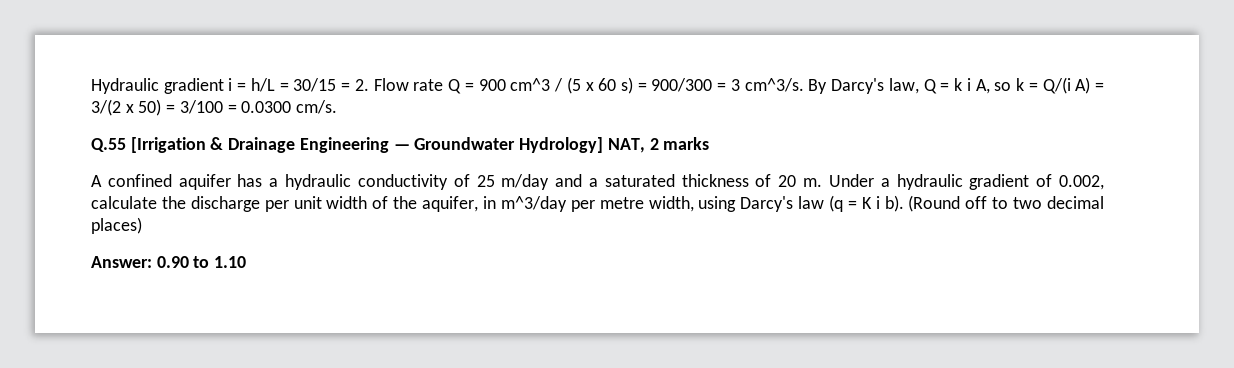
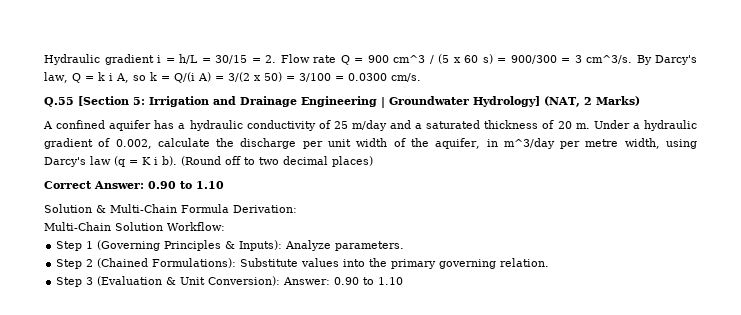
[130,137,224,153] [Irrigation & -> [78,96,236,107] [Section 5: Irrigation and
[393,144,410,150] — -> [381,97,385,108] |
[607,137,710,153] NAT, 2 marks -> [544,96,640,107] (NAT, 2 Marks)
[91,256,247,268] Answer: 0.90 to 1.10 -> [44,181,224,189] [44,204,297,213] [44,222,225,231] [56,240,405,251] [56,258,550,269] [56,276,404,287] Correct Answer: 0.90 to 1.10 // Solution & Multi-Chain Formula Derivation: // Multi-Chain Solution Workflow: // Step 1 (Governing Principles & Inputs): Analyze parameters. // Step 2 (Chained Formulations): Substitute values into the primary governing relation. // Step 3 (Evaluation & Unit Conversion): Answer: 0.90 to 1.10

